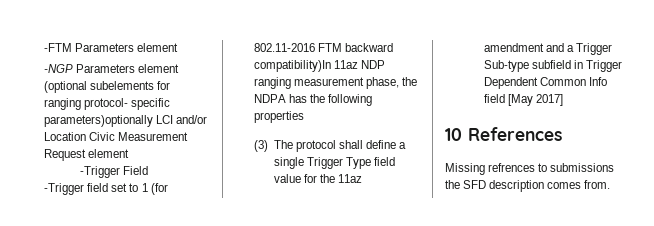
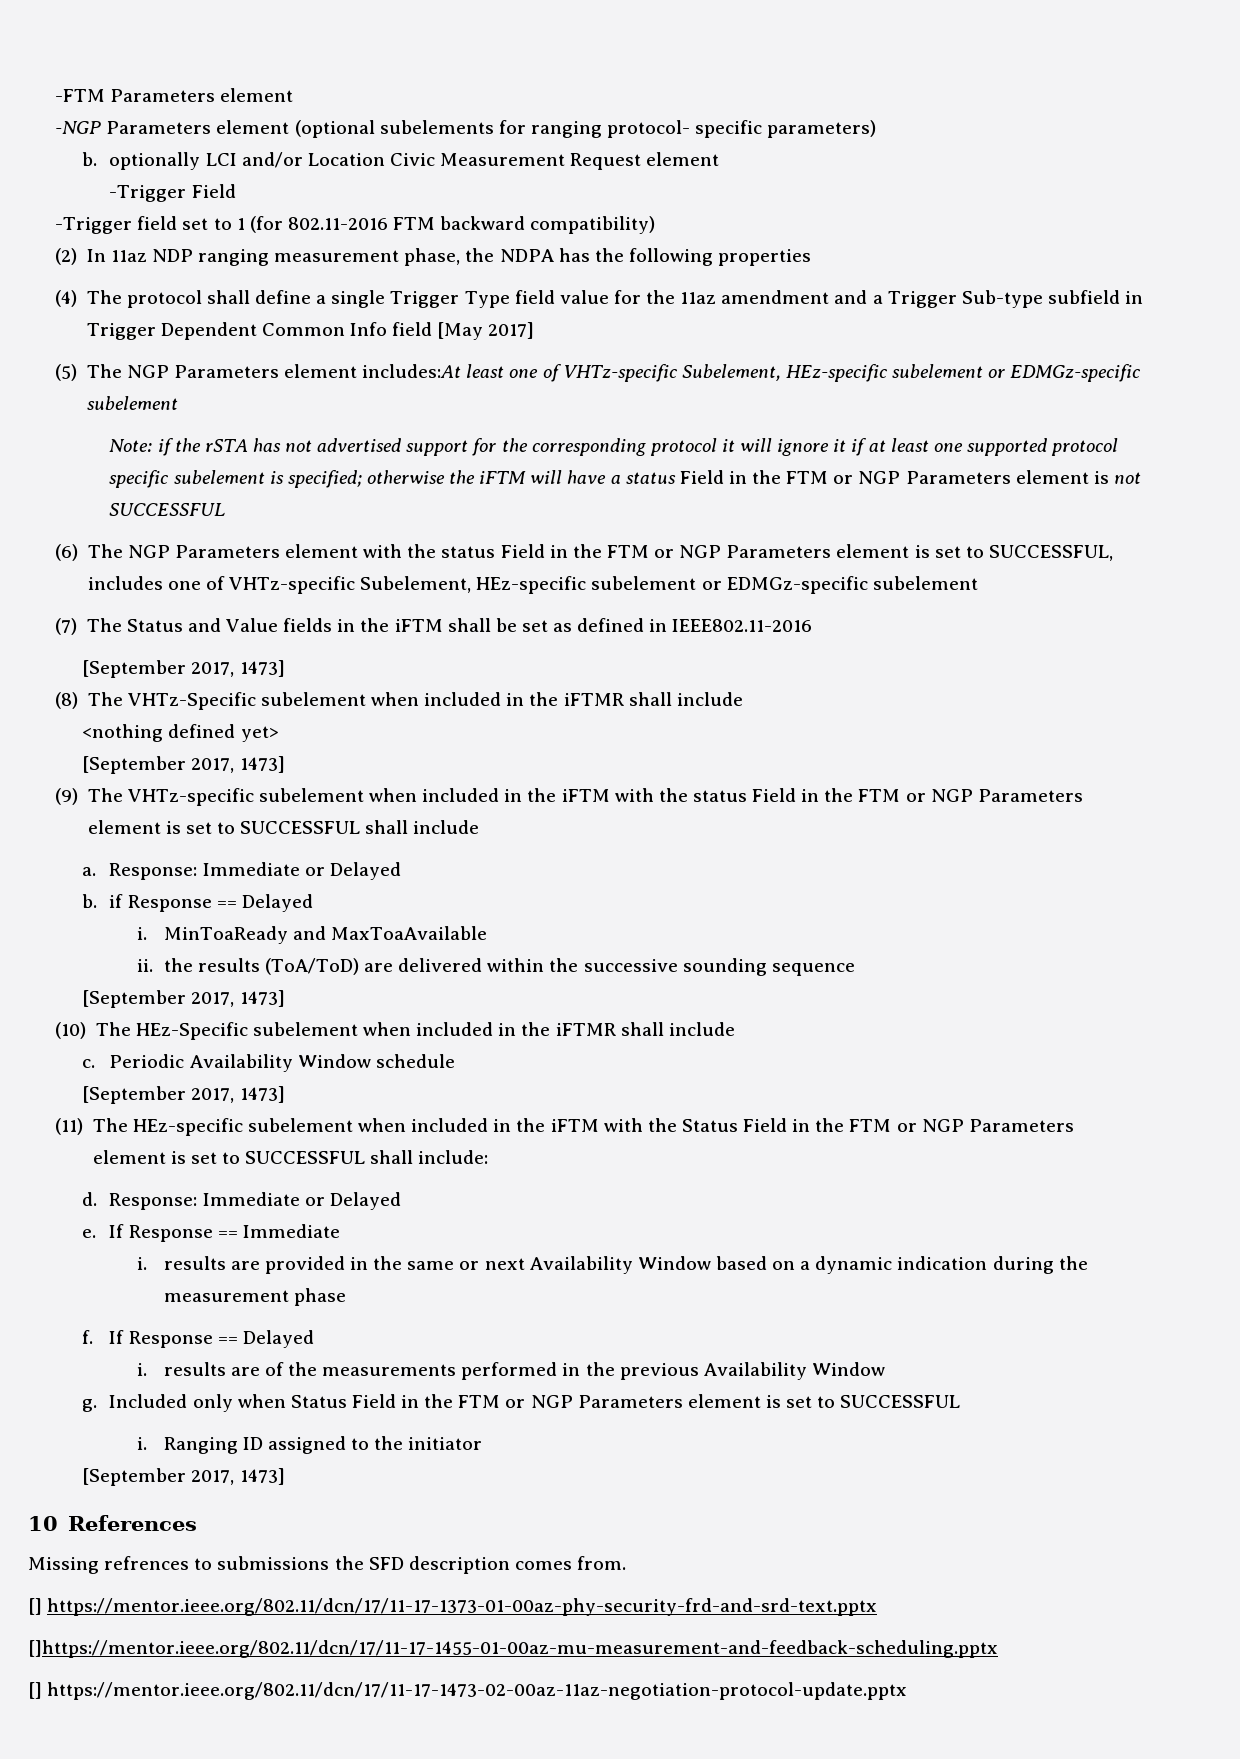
[44,115,154,127] parameters)optionally -> [767,120,877,138] [82,152,201,170] parameters) // b. optionally
[254,60,332,72] compatibility)In -> [530,216,656,234] [55,248,106,265] compatibility) // (2) In
[254,140,269,152] (3) -> [55,290,78,307] (4)
(564, 100) none -> [55,364,1142,382] [86,396,178,410] [109,438,1119,456] [109,470,1141,488] [109,503,226,516] [55,544,1113,561] [87,576,978,594] [55,618,813,635] [82,660,285,678] [55,692,743,710] [82,724,279,742] [82,756,285,774] [55,788,1083,806] [87,820,480,834] [82,862,401,880] [82,894,313,912] [136,926,487,944] [136,958,855,976] [82,990,285,1008] [55,1022,735,1040] [82,1054,455,1072] [82,1086,285,1104] [55,1118,1074,1136] [92,1150,489,1164] [82,1192,401,1210] [82,1224,340,1242] [136,1256,1088,1274] [163,1288,346,1306] [82,1330,314,1348] [136,1362,885,1380] [82,1394,961,1412] [136,1436,483,1454] [82,1468,285,1486] // (5) The NGP Parameters element includes:At least one of VHTz-specific Subelement, HEz-specific subelement or EDMGz-specific subelement // Note: if the rSTA has not advertised support for the corresponding protocol it will ignore it if at least one supported protocol specific subelement is specified; otherwise the iFTM will have a status Field in the FTM or NGP Parameters element is not SUCCESSFUL // (6) The NGP Parameters element with the status Field in the FTM or NGP Parameters element is set to SUCCESSFUL, includes one of VHTz-specific Subelement, HEz-specific subelement or EDMGz-specific subelement // (7) The Status and Value fields in the iFTM shall be set as defined in IEEE802.11-2016 // [September 2017, 1473] // (8) The VHTz-Specific subelement when included in the iFTMR shall include // <nothing defined yet> // [September 2017, 1473] // (9) The VHTz-specific subelement when included in the iFTM with the status Field in the FTM or NGP Parameters element is set to SUCCESSFUL shall include // a. Response: Immediate or Delayed // b. if Response == Delayed // i. MinToaReady and MaxToaAvailable // ii. the results (ToA/ToD) are delivered within the successive sounding sequence // [September 2017, 1473] // (10) The HEz-Specific subelement when included in the iFTMR shall include // c. Periodic Availability Window schedule // [September 2017, 1473] // (11) The HEz-specific subelement when included in the iFTM with the Status Field in the FTM or NGP Parameters element is set to SUCCESSFUL shall include: // d. Response: Immediate or Delayed // e. If Response == Immediate // i. results are provided in the same or next Availability Window based on a dynamic indication during the measurement phase // f. If Response == Delayed // i. results are of the measurements performed in the previous Availability Window // g. Included only when Status Field in the FTM or NGP Parameters element is set to SUCCESSFUL // i. Ranging ID assigned to the initiator // [September 2017, 1473]
(611, 184) none -> [28,1598,878,1616] [28,1640,998,1658] [28,1682,908,1700] // [] https://mentor.ieee.org/802.11/dcn/17/11-17-1373-01-00az-phy-security-frd-and-srd-text.pptx // []https://mentor.ieee.org/802.11/dcn/17/11-17-1455-01-00az-mu-measurement-and-feedback-scheduling.pptx // [] https://mentor.ieee.org/802.11/dcn/17/11-17-1473-02-00az-11az-negotiation-protocol-update.pptx

